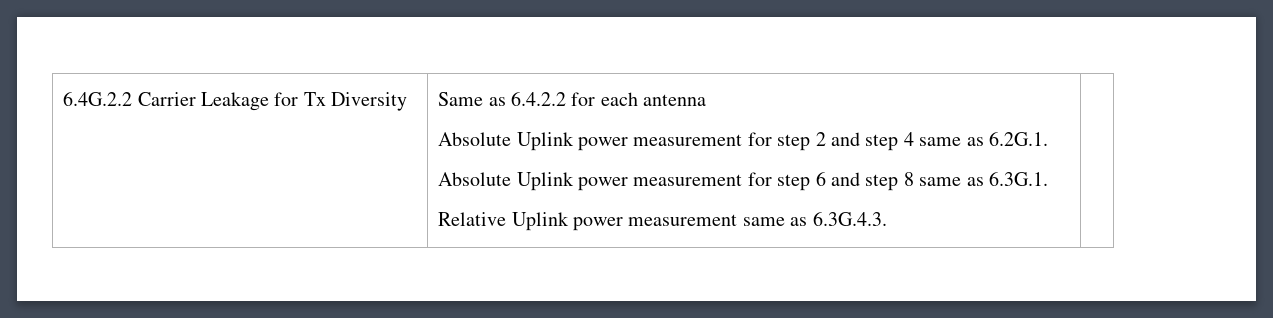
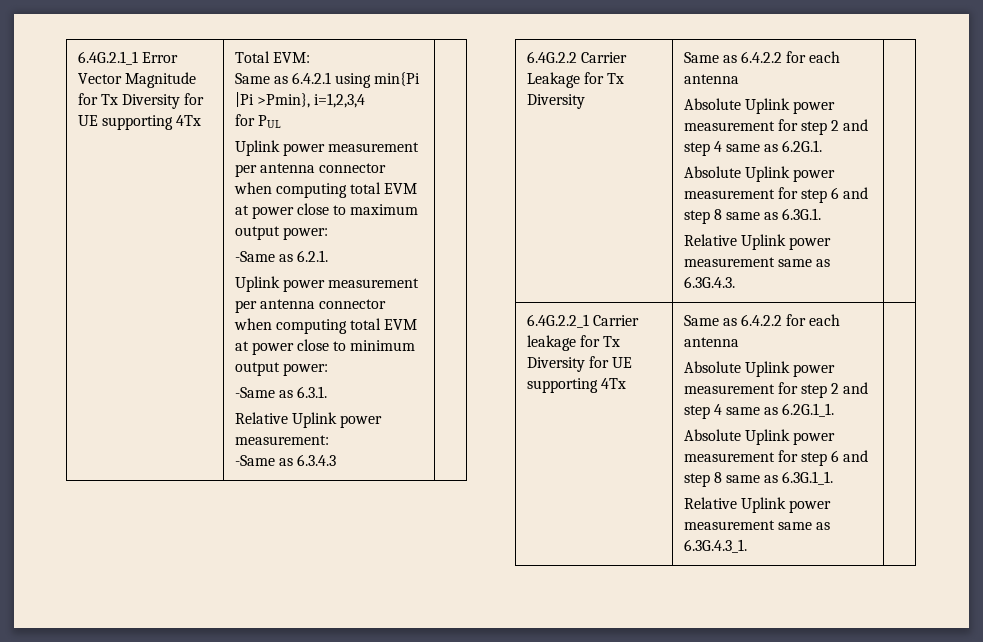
(63, 98) none -> [77,51,178,65] [77,72,196,88] [77,93,205,109] [77,115,202,130] [234,51,310,63] [234,72,421,88] [234,92,366,108] [234,114,281,128] [234,140,420,156] [234,163,387,177] [233,182,418,198] [234,203,419,219] [234,226,328,240] [234,250,329,262] [234,276,420,292] [234,299,387,313] [233,318,418,334] [234,339,416,355] [234,362,328,376] [234,386,328,398] [234,412,383,428] [234,435,329,445] [234,454,337,466] 6.4G.2.1_1 Error Vector Magnitude for Tx Diversity for UE supporting 4Tx | Total EVM: // Same as 6.4.2.1 using min{Pi |Pi >Pmin}, i=1,2,3,4 // for PUL // Uplink power measurement per antenna connector when computing total EVM at power close to maximum output power: // -Same as 6.2.1. // Uplink power measurement per antenna connector when computing total EVM at power close to minimum output power: // -Same as 6.3.1. // Relative Uplink power measurement: // -Same as 6.3.4.3 | //
(887, 218) none -> [526,314,639,328] [526,335,621,351] [526,356,633,372] [526,378,626,393] [683,314,841,326] [683,337,739,347] [683,361,836,377] [683,382,869,398] [683,403,835,419] [683,429,836,445] [683,450,869,466] [683,471,834,487] [683,497,832,513] [683,520,831,530] [683,539,747,553] // 6.4G.2.2_1 Carrier leakage for Tx Diversity for UE supporting 4Tx | Same as 6.4.2.2 for each antenna // Absolute Uplink power measurement for step 2 and step 4 same as 6.2G.1_1. // Absolute Uplink power measurement for step 6 and step 8 same as 6.3G.1_1. // Relative Uplink power measurement same as 6.3G.4.3_1. |

